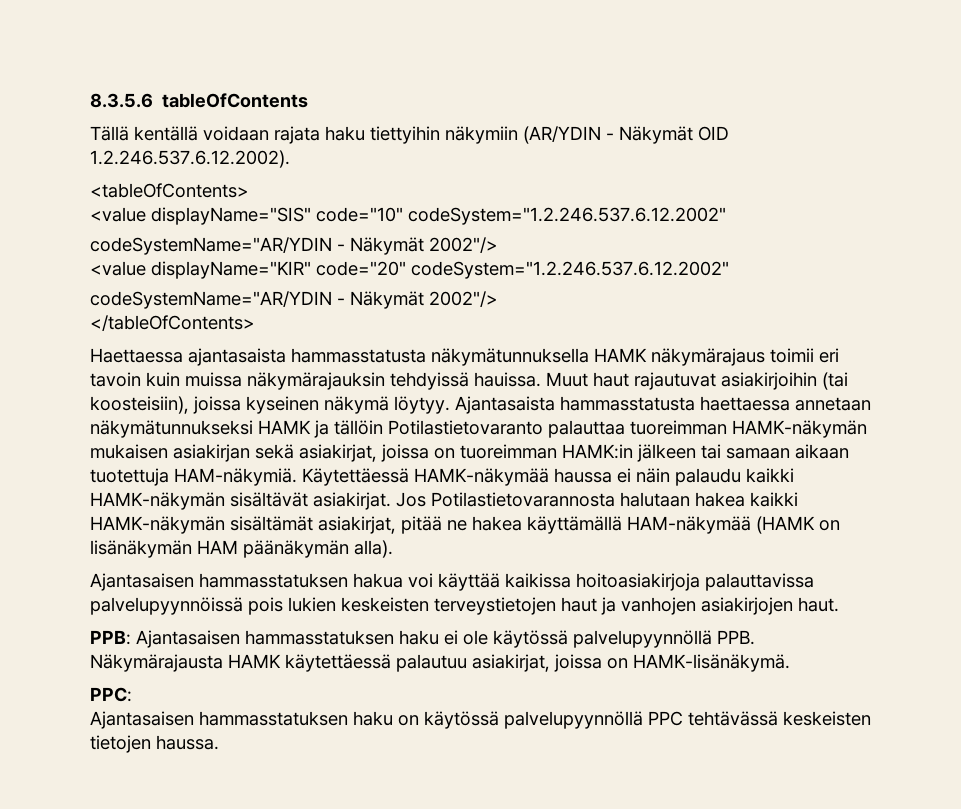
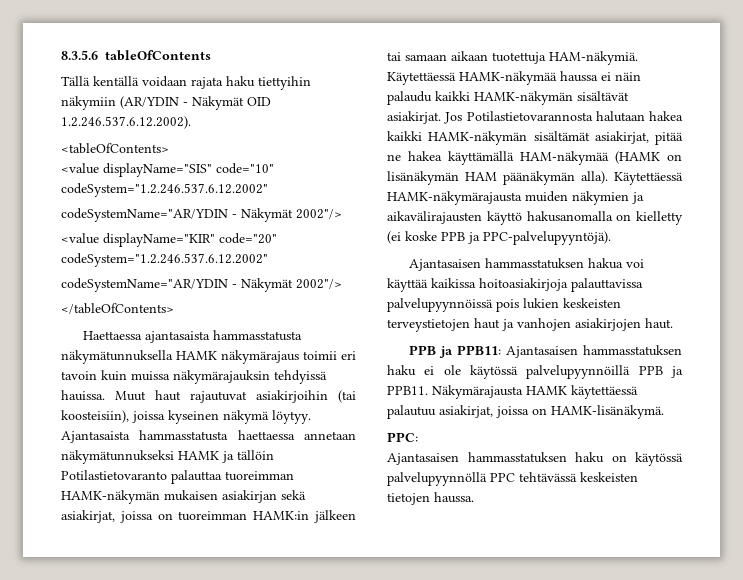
(393, 549) none -> [614,172,683,185] [387,191,644,205] [387,211,683,225] [387,231,611,245] Käytettäessä HAMK-näkymärajausta muiden näkymien ja aikavälirajausten käyttö hakusanomalla on kielletty (ei koske PPB ja PPC-palvelupyyntöjä).
[90,630,131,645] PPB: -> [409,345,502,358] PPB ja PPB11:
[573,630,755,648] palvelupyynnöllä PPB. -> [526,365,683,379] [387,386,428,395] palvelupyynnöillä PPB ja PPB11.

